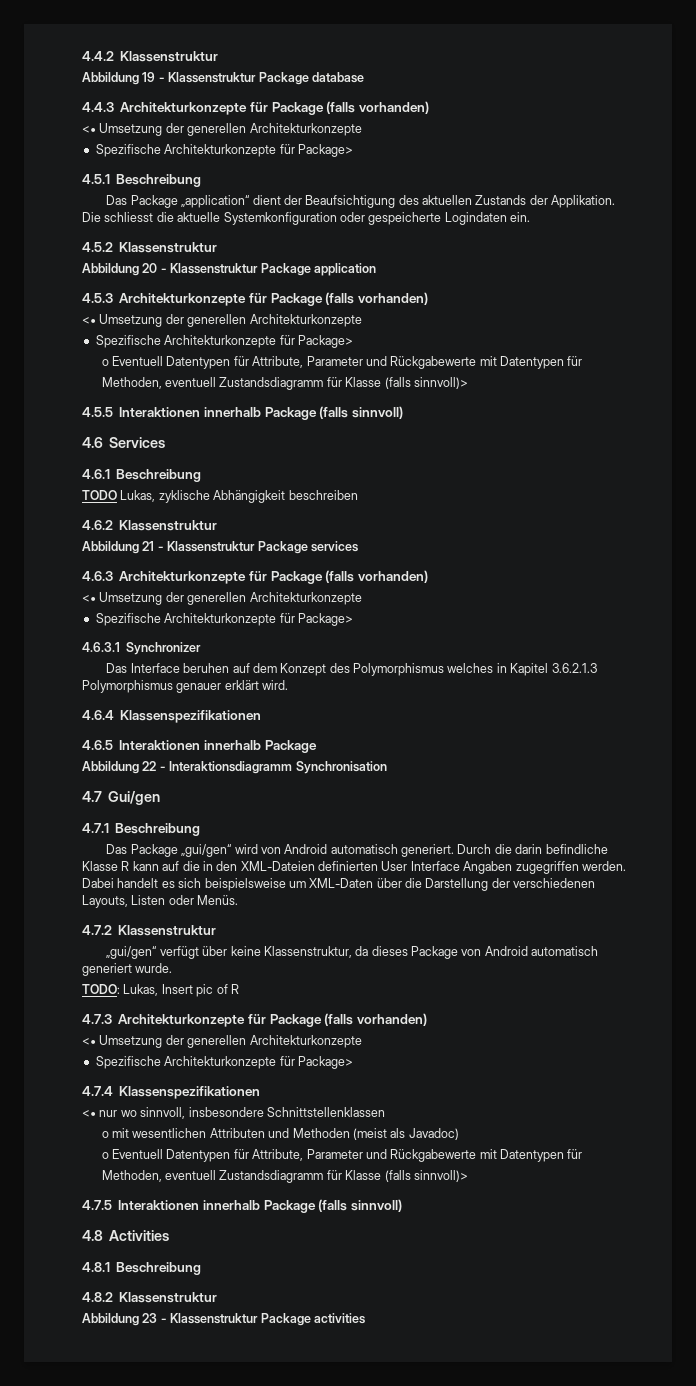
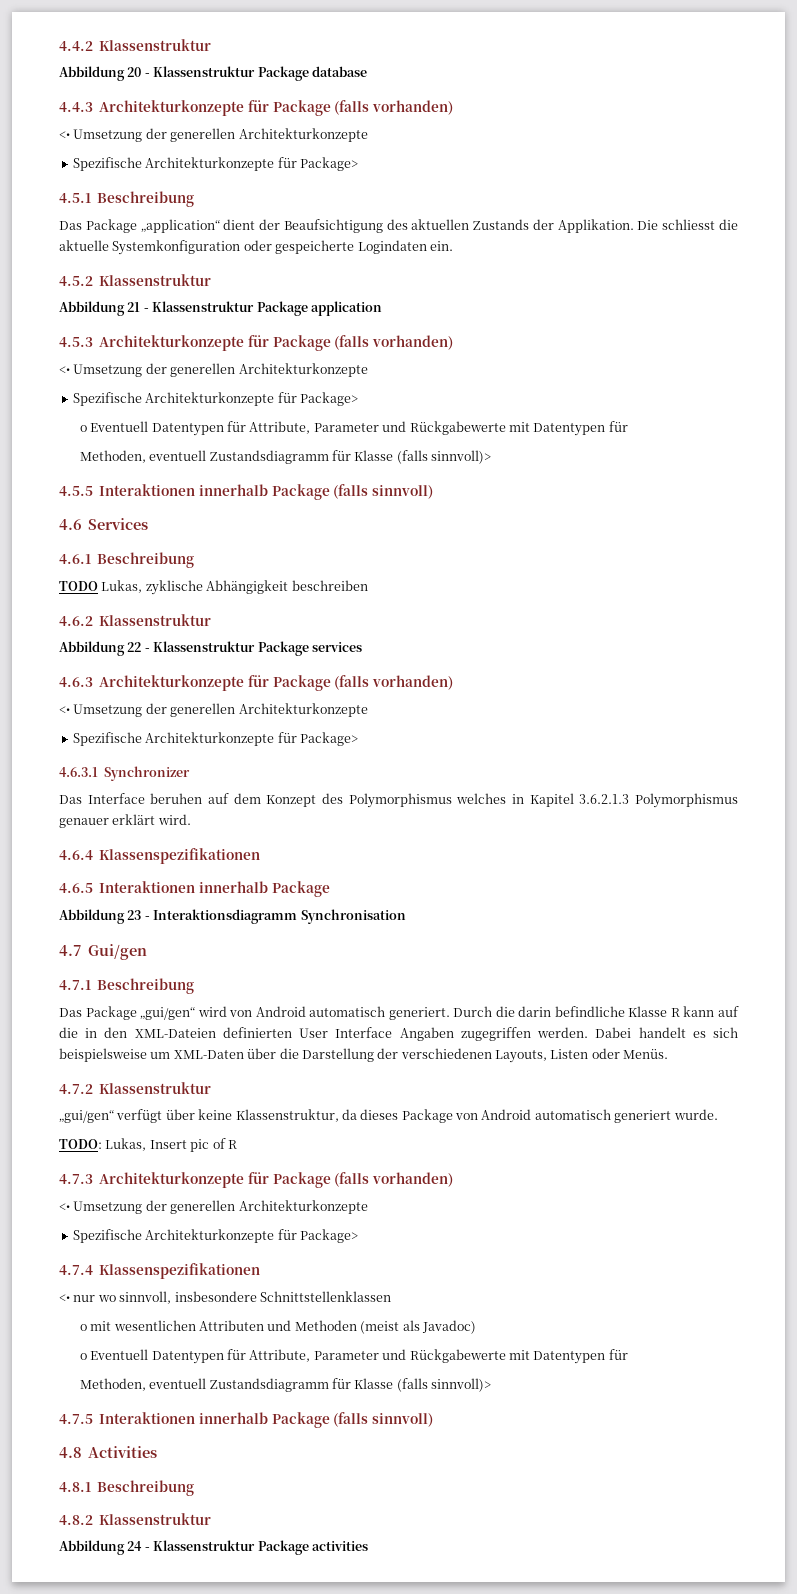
[142,72,156,82] 19 -> [127,67,142,77] 20
[142,263,158,273] 20 -> [127,302,141,312] 21
[142,541,155,551] 21 -> [127,642,142,652] 22
[142,761,157,771] 22 -> [127,910,142,920] 23
[142,1313,158,1323] 23 -> [127,1541,143,1551] 24

